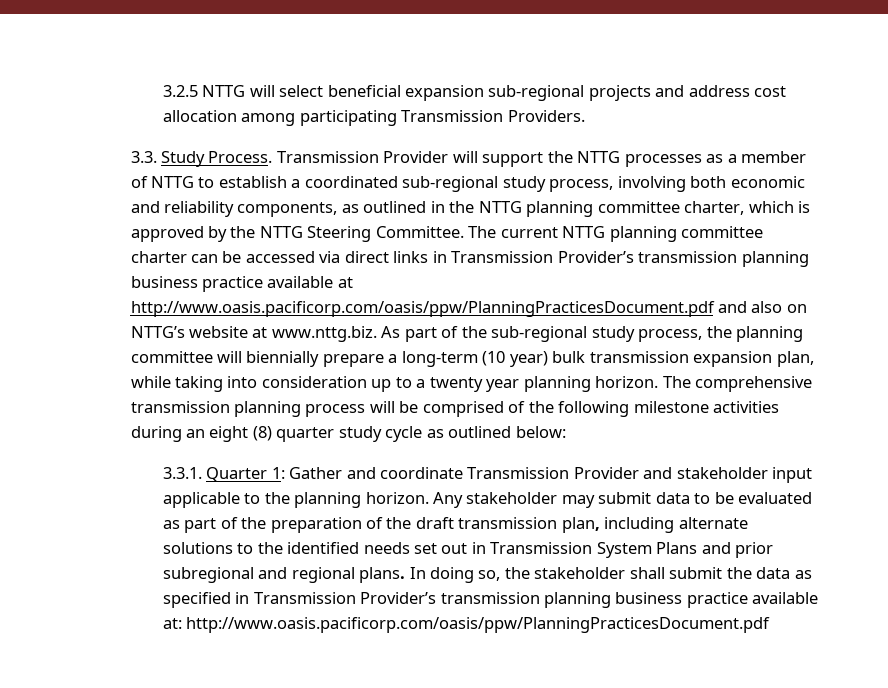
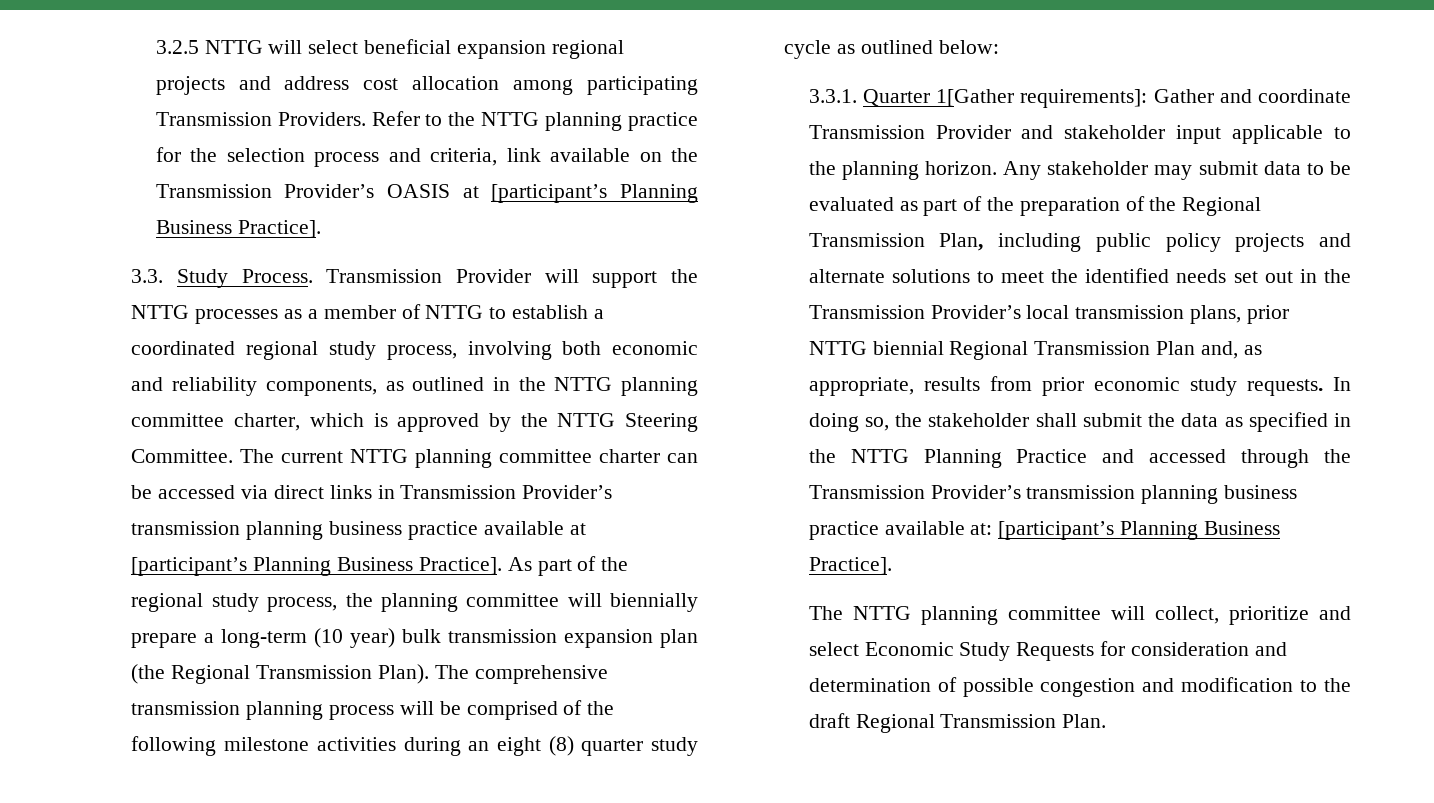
[488,85,585,101] sub-regional -> [551,40,624,59] regional
(585, 116) none -> [371,111,698,131] [155,147,698,167] [155,184,698,203] [155,220,321,238] Refer to the NTTG planning practice for the selection process and criteria, link available on the Transmission Provider’s OASIS at [participant’s Planning Business Practice].
[402,176,499,192] sub-regional -> [246,341,319,360] regional
[130,301,807,317] [130,326,377,342] http://www.oasis.pacificorp.com/oasis/ppw/PlanningPracticesDocument.pdf and also on NTTG’s website at www.nttg.biz. -> [131,557,502,576] [participant’s Planning Business Practice].
[491,326,588,342] sub-regional -> [131,593,204,612] regional
[776,351,814,367] [130,376,659,392] plan, while taking into consideration up to a twenty year planning horizon. -> [659,629,698,648] [131,664,429,684] plan (the Regional Transmission Plan).
[271,467,285,479] 1: -> [936,89,1148,108] 1[Gather requirements]:
[415,517,675,533] draft transmission plan, including -> [1182,197,1262,216] [808,233,1351,252] Regional Transmission Plan, including public policy projects and
(254, 548) none -> [1001,271,1045,283] meet
[490,542,774,558] [162,567,406,583] Transmission System Plans and prior subregional and regional plans. -> [1323,269,1351,283] [808,305,1289,324] [808,341,1262,360] [808,376,1323,396] the Transmission Provider’s local transmission plans, prior NTTG biennial Regional Transmission Plan and, as appropriate, results from prior economic study requests.
(250, 598) none -> [808,449,1351,468] the NTTG Planning Practice and accessed through the
[186,617,771,633] http://www.oasis.pacificorp.com/oasis/ppw/PlanningPracticesDocument.pdf -> [998,521,1280,540] [808,557,892,575] [808,606,1351,625] [808,641,1287,661] [808,677,1351,697] [808,713,1107,733] [participant’s Planning Business Practice]. // The NTTG planning committee will collect, prioritize and select Economic Study Requests for consideration and determination of possible congestion and modification to the draft Regional Transmission Plan.

